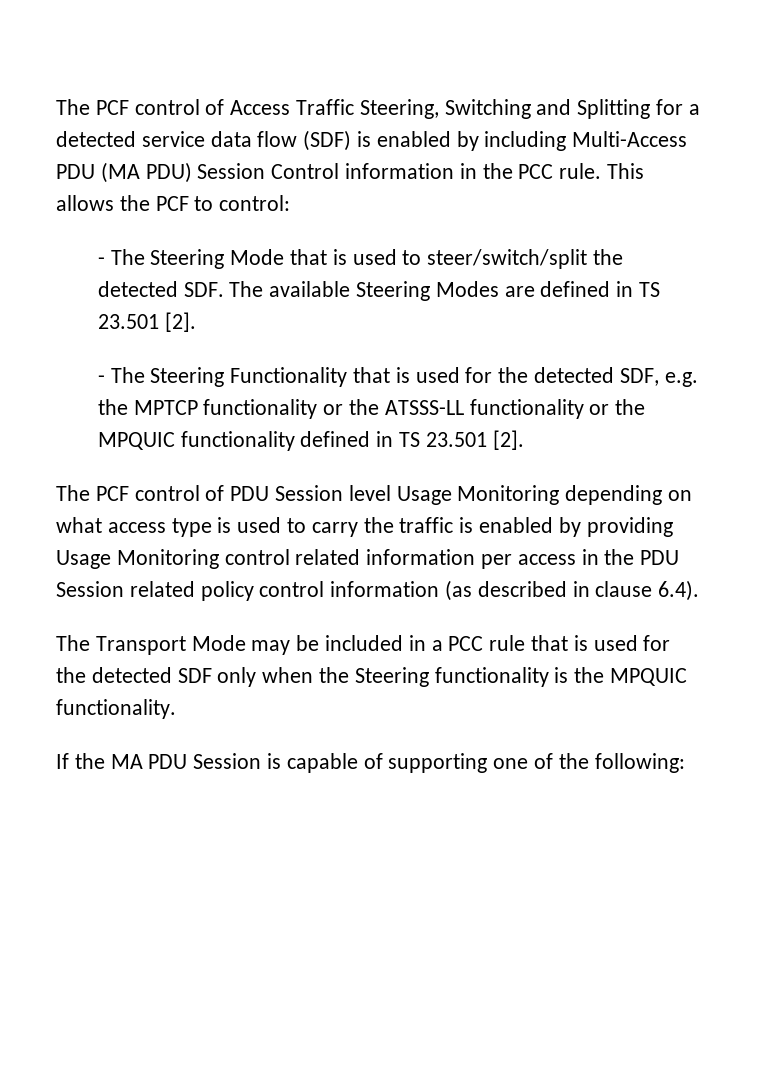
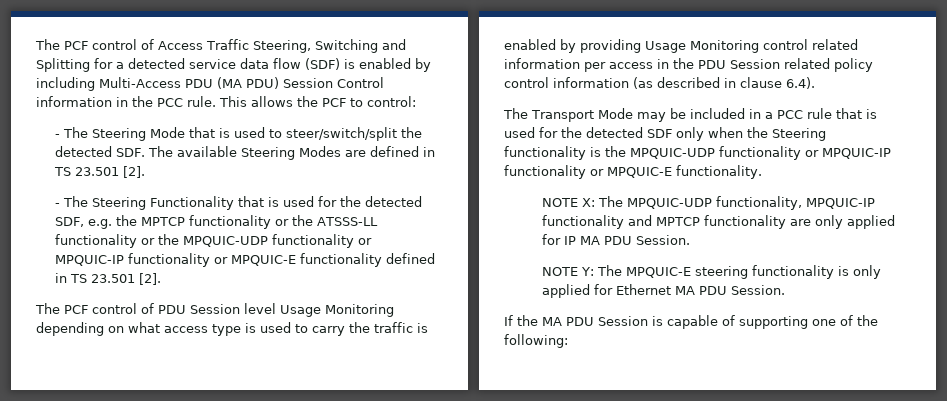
[97,432,175,450] MPQUIC -> [183,234,373,248] [55,253,297,267] MPQUIC-UDP functionality or MPQUIC-IP functionality or MPQUIC-E
[610,668,688,686] [56,699,176,719] MPQUIC functionality. -> [630,146,891,160] [504,165,762,179] [542,196,876,210] [542,215,896,229] [542,234,691,245] [542,265,882,279] [542,284,786,298] MPQUIC-UDP functionality or MPQUIC-IP functionality or MPQUIC-E functionality. // NOTE X: The MPQUIC-UDP functionality, MPQUIC-IP functionality and MPTCP functionality are only applied for IP MA PDU Session. // NOTE Y: The MPQUIC-E steering functionality is only applied for Ethernet MA PDU Session.

